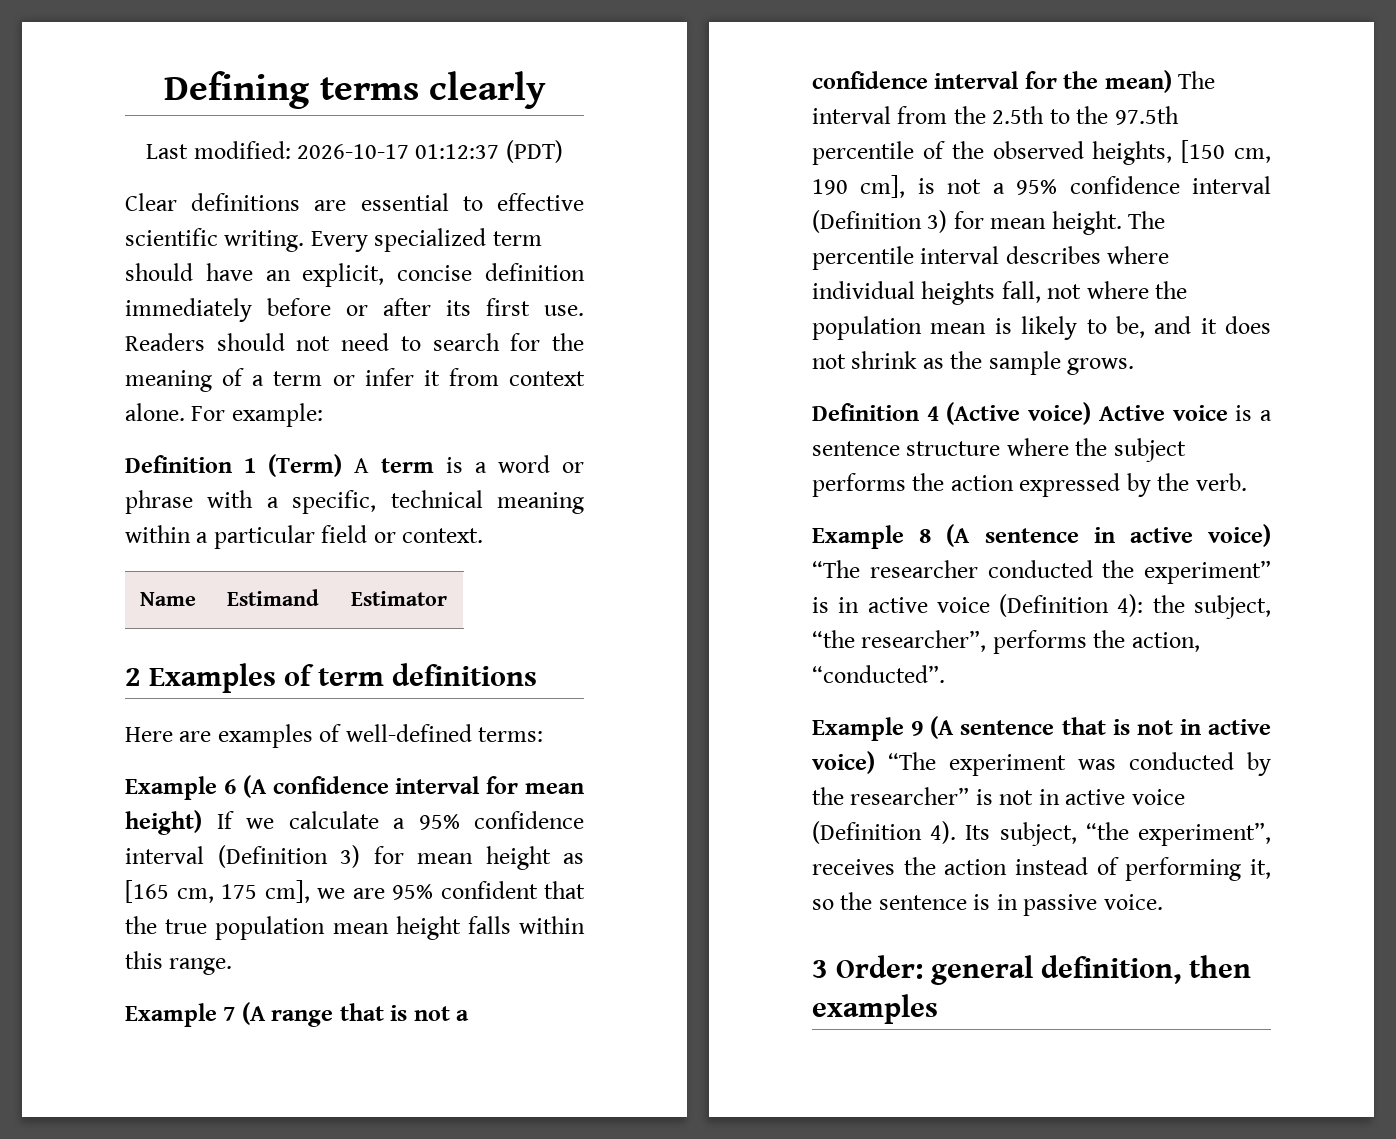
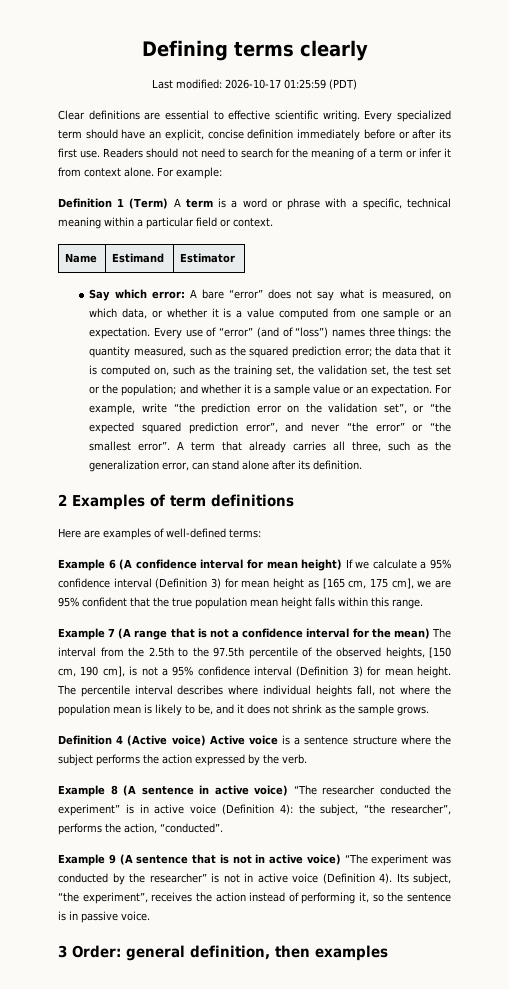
[415,144,500,159] 01:12:37 -> [284,79,326,89] 01:25:59
(448, 598) none -> [89,289,451,301] [89,308,452,320] [89,327,451,339] [89,346,452,358] [89,365,452,377] [89,384,453,396] [89,403,451,415] [89,422,451,434] [89,441,452,453] [89,460,363,472] // Say which error: A bare “error” does not say what is measured, on which data, or whether it is a value computed from one sample or an expectation. Every use of “error” (and of “loss”) names three things: the quantity measured, such as the squared prediction error; the data that it is computed on, such as the training set, the validation set, the test set or the population; and whether it is a sample value or an expectation. For example, write “the prediction error on the validation set”, or “the expected squared prediction error”, and never “the error” or “the smallest error”. A term that already carries all three, such as the generalization error, can stand alone after its definition.

